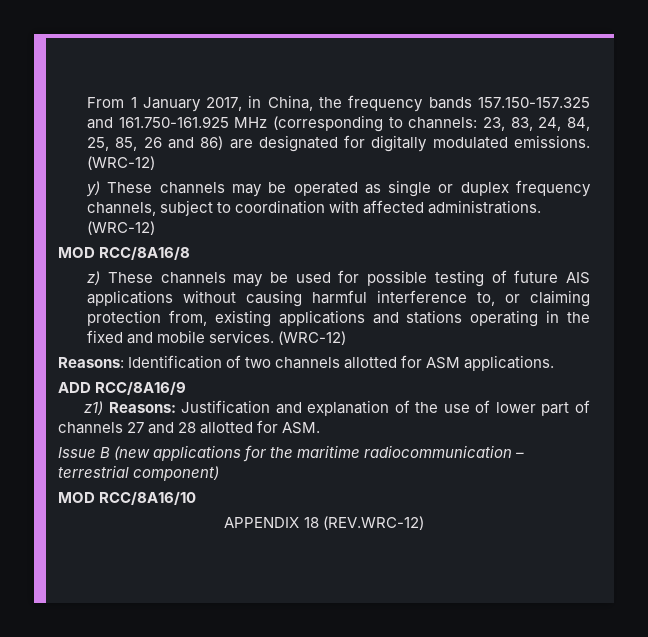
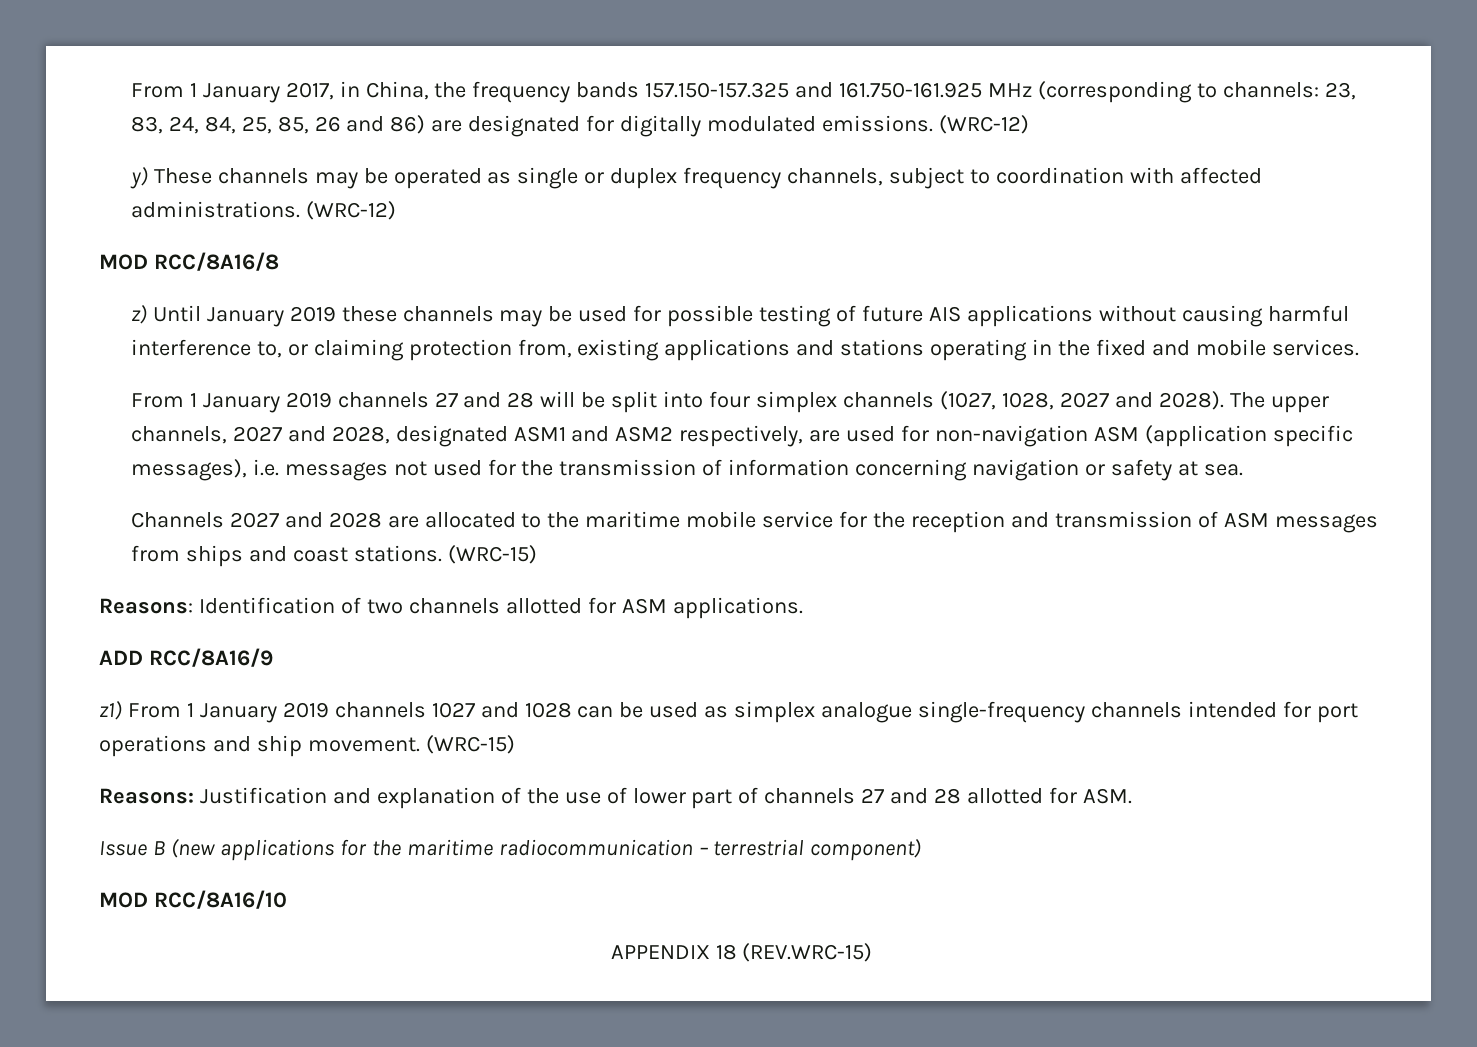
[107,272,153,283] These -> [152,305,397,327] Until January 2019 these
[278,331,347,345] (WRC-12) -> [130,391,1329,413] [130,425,1353,447] [130,459,1243,481] [130,511,1378,533] [130,545,537,567] // From 1 January 2019 channels 27 and 28 will be split into four simplex channels (1027, 1028, 2027 and 2028). The upper channels, 2027 and 2028, designated ASM1 and ASM2 respectively, are used for non-navigation ASM (application specific messages), i.e. messages not used for the transmission of information concerning navigation or safety at sea. // Channels 2027 and 2028 are allocated to the maritime mobile service for the reception and transmission of ASM messages from ships and coast stations. (WRC-15)
(104, 408) none -> [127,701,1358,723] [99,735,515,757] From 1 January 2019 channels 1027 and 1028 can be used as simplex analogue single-frequency channels intended for port operations and ship movement. (WRC-15) //
[322,516,424,530] (REV.WRC-12) -> [742,943,873,962] (REV.WRC-15)

